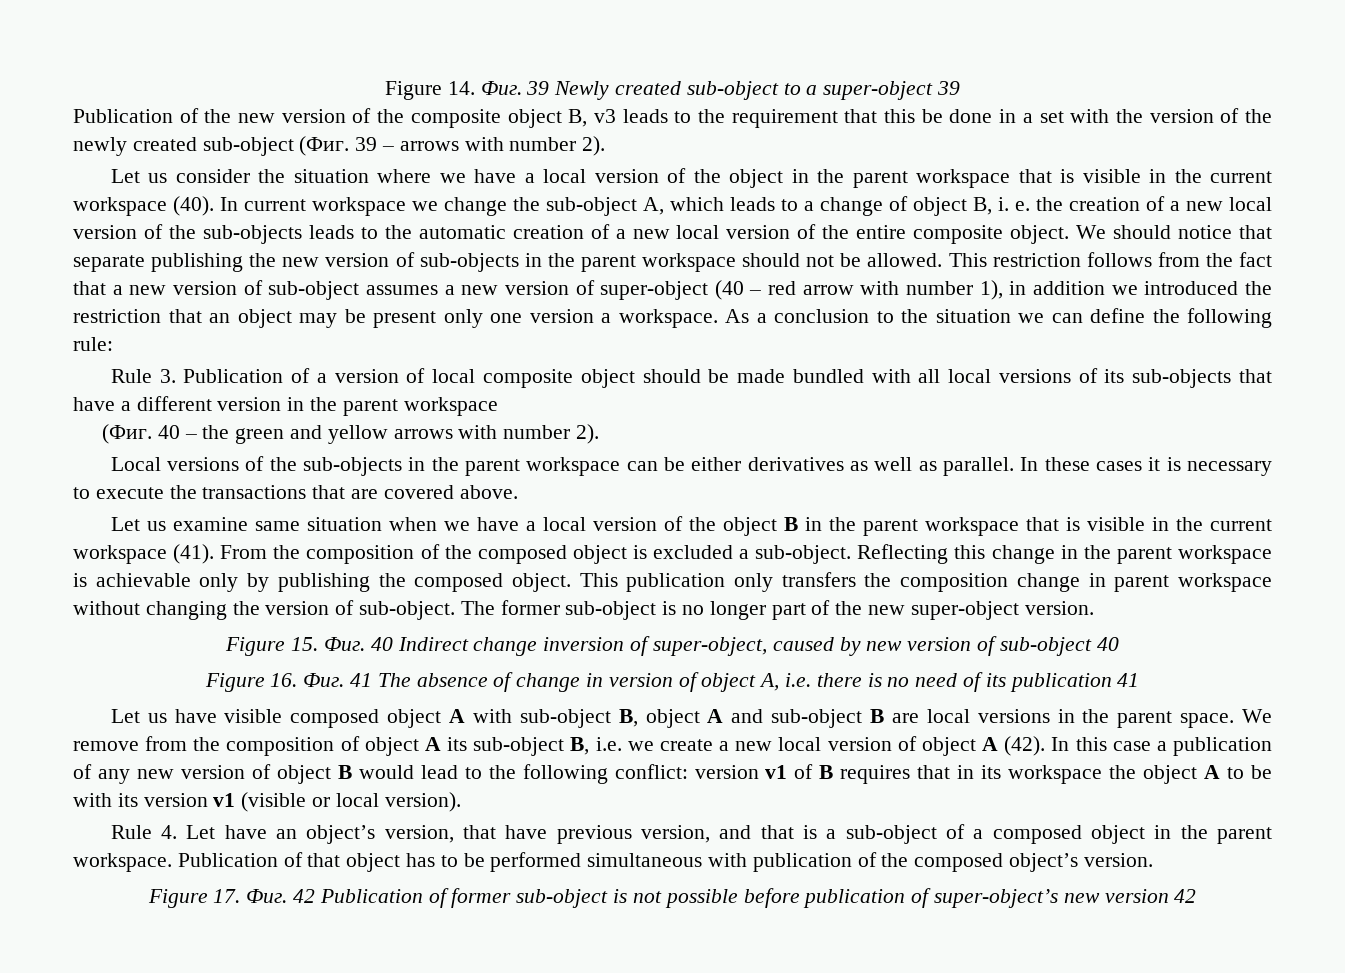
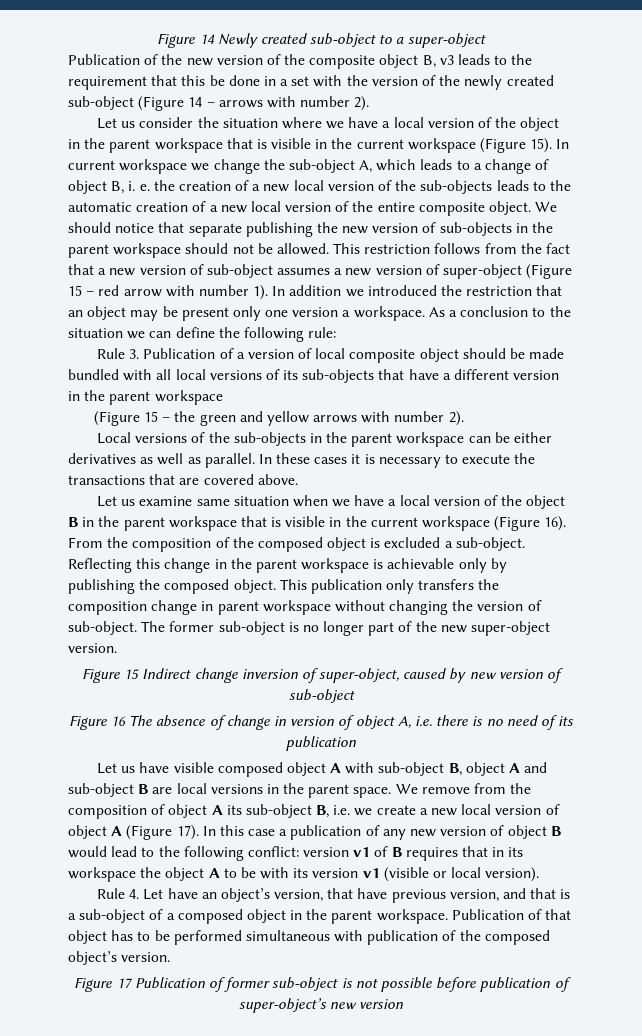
[384,81,550,100] Figure 14. Фиг. 39 -> [157,33,215,48] Figure 14
[937,81,961,95] 39 -> (486, 40) none
[299,136,378,156] (Фиг. 39 -> [138,96,203,111] (Figure 14
[173,196,214,216] (40). -> [480,138,553,153] (Figure 15).
[714,280,744,300] (40 -> [526,264,573,279] [68,285,82,296] (Figure 15
[979,280,1027,300] 1), in -> [253,285,286,300] 1). In
[101,424,180,444] (Фиг. 40 -> [93,411,158,426] (Figure 15
[173,544,215,564] (41). -> [494,516,567,531] (Figure 16).
[291,637,393,651] 15. Фиг. 40 -> [124,669,140,680] 15
[1096,637,1119,651] [204,673,372,692] 40 // Figure 16. Фиг. 41 -> [68,715,127,730] // Figure 16
[1117,673,1140,687] 41 -> (356, 743) none
[1004,736,1046,756] (42). -> [126,825,199,840] (Figure 17).
[213,889,316,903] 17. Фиг. 42 -> [116,978,133,988] 17
[1174,889,1197,903] 42 -> (404, 1004) none

